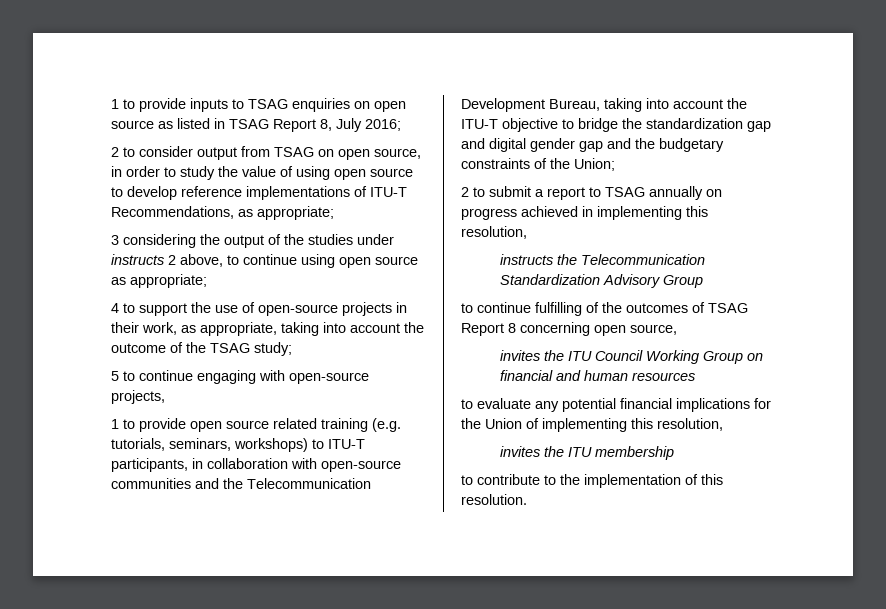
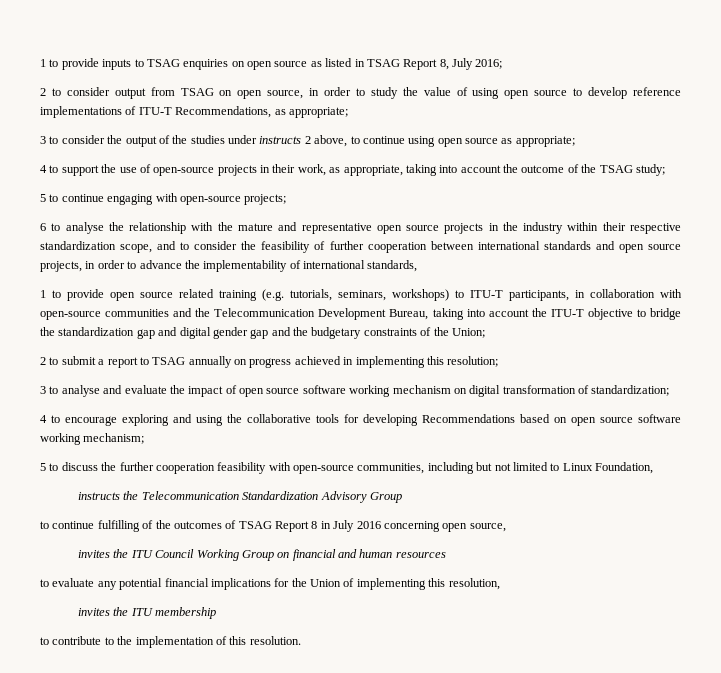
[123,234,196,248] considering -> [49,135,105,144] to consider
[111,390,165,404] projects, -> [244,194,287,205] [40,222,681,234] [40,241,682,253] [40,260,418,272] projects; // 6 to analyse the relationship with the mature and representative open source projects in the industry within their respective standardization scope, and to consider the feasibility of further cooperation between international standards and open source projects, in order to advance the implementability of international standards,
[461,226,527,239] resolution, -> [447,356,499,367] [40,385,670,397] [40,414,681,426] [40,433,145,445] [40,462,653,474] resolution; // 3 to analyse and evaluate the impact of open source software working mechanism on digital transformation of standardization; // 4 to encourage exploring and using the collaborative tools for developing Recommendations based on open source software working mechanism; // 5 to discuss the further cooperation feasibility with open-source communities, including but not limited to Linux Foundation,
(516, 328) none -> [320,520,381,532] in July 2016

